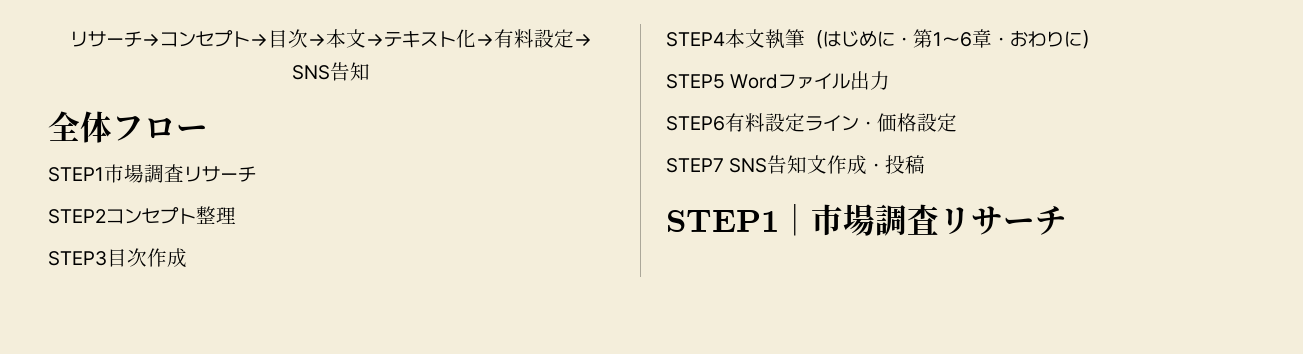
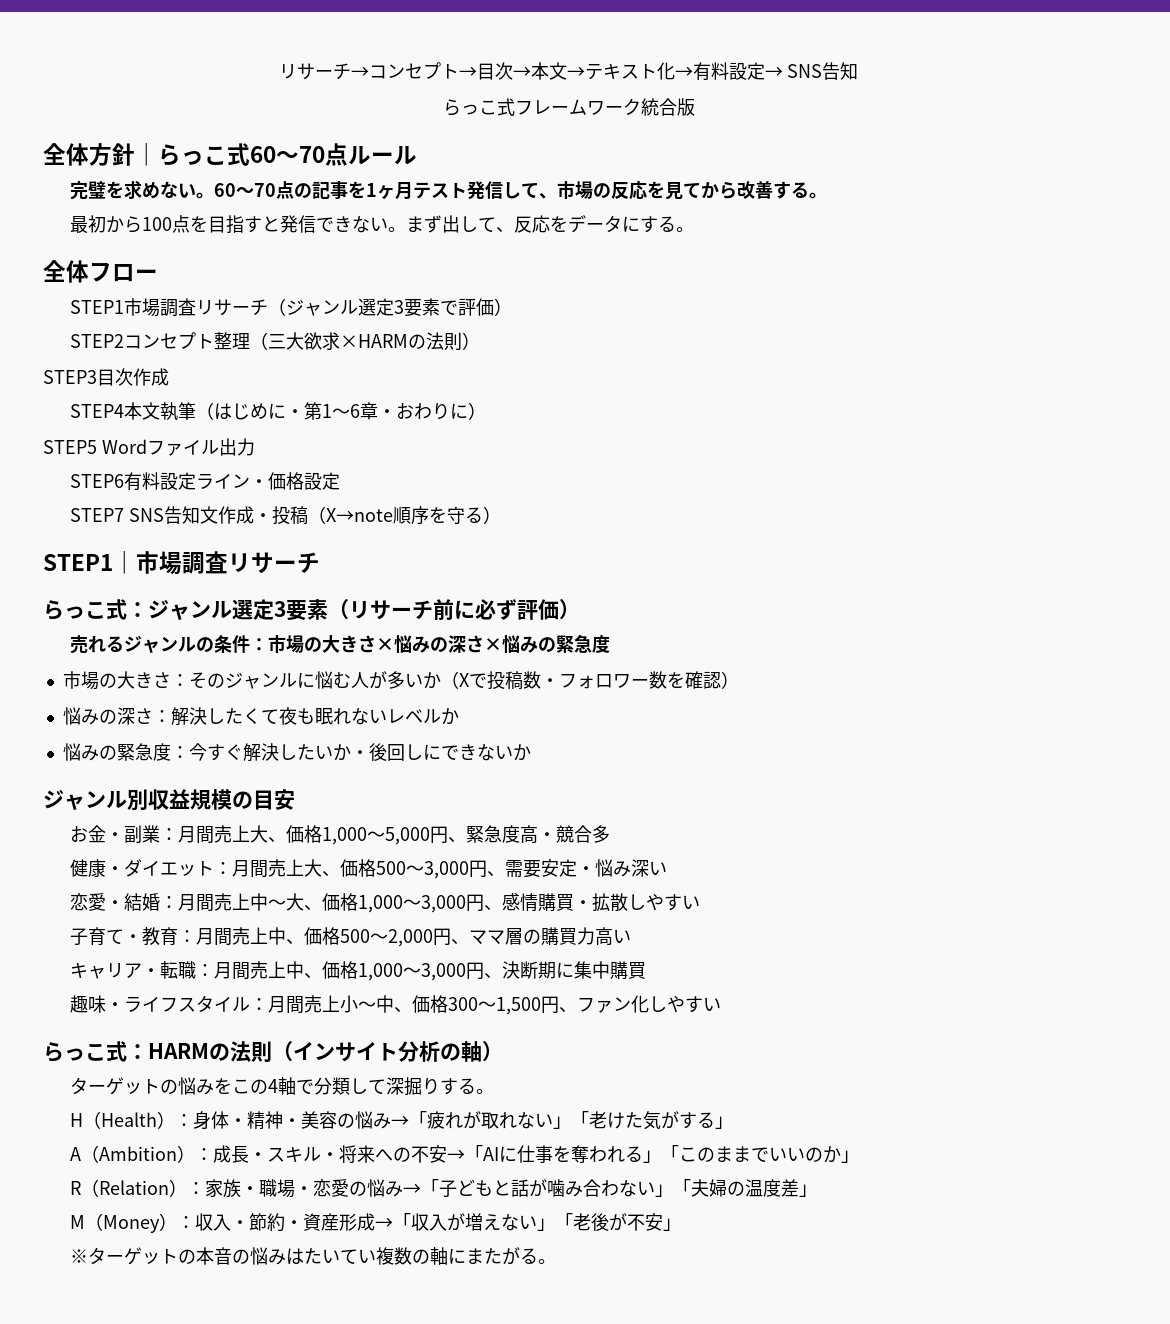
(370, 71) none -> [442,98,695,116] [43,143,417,166] [70,180,828,200] [70,215,695,234] // らっこ式フレームワーク統合版 // 全体方針｜らっこ式60〜70点ルール // 完璧を求めない。60〜70点の記事を1ヶ月テスト発信して、市場の反応を見てから改善する。 // 最初から100点を目指すと発信できない。まず出して、反応をデータにする。
(256, 174) none -> [268,298,513,317] （ジャンル選定3要素で評価）
(236, 215) none -> [250,332,481,351] （三大欲求×HARMの法則）
(926, 164) none -> [307,506,501,525] （X→note順序を守る）
(1067, 220) none -> [43,599,580,621] [70,634,611,654] [62,671,739,690] [62,707,459,726] [62,743,531,762] [43,789,295,811] [70,825,611,845] [70,859,668,879] [70,893,701,913] [70,927,632,947] [70,961,647,981] [70,995,722,1015] [43,1041,503,1063] [70,1077,495,1096] [70,1111,734,1130] [70,1145,860,1163] [70,1179,818,1198] [70,1213,682,1233] [70,1247,557,1265] // らっこ式：ジャンル選定3要素（リサーチ前に必ず評価） // 売れるジャンルの条件：市場の大きさ×悩みの深さ×悩みの緊急度 // 市場の大きさ：そのジャンルに悩む人が多いか（Xで投稿数・フォロワー数を確認） // 悩みの深さ：解決したくて夜も眠れないレベルか // 悩みの緊急度：今すぐ解決したいか・後回しにできないか // ジャンル別収益規模の目安 // お金・副業：月間売上大、価格1,000〜5,000円、緊急度高・競合多 // 健康・ダイエット：月間売上大、価格500〜3,000円、需要安定・悩み深い // 恋愛・結婚：月間売上中〜大、価格1,000〜3,000円、感情購買・拡散しやすい // 子育て・教育：月間売上中、価格500〜2,000円、ママ層の購買力高い // キャリア・転職：月間売上中、価格1,000〜3,000円、決断期に集中購買 // 趣味・ライフスタイル：月間売上小〜中、価格300〜1,500円、ファン化しやすい // らっこ式：HARMの法則（インサイト分析の軸） // ターゲットの悩みをこの4軸で分類して深掘りする。 // H（Health）：身体・精神・美容の悩み→「疲れが取れない」「老けた気がする」 // A（Ambition）：成長・スキル・将来への不安→「AIに仕事を奪われる」「このままでいいのか」 // R（Relation）：家族・職場・恋愛の悩み→「子どもと話が噛み合わない」「夫婦の温度差」 // M（Money）：収入・節約・資産形成→「収入が増えない」「老後が不安」 // ※ターゲットの本音の悩みはたいてい複数の軸にまたがる。

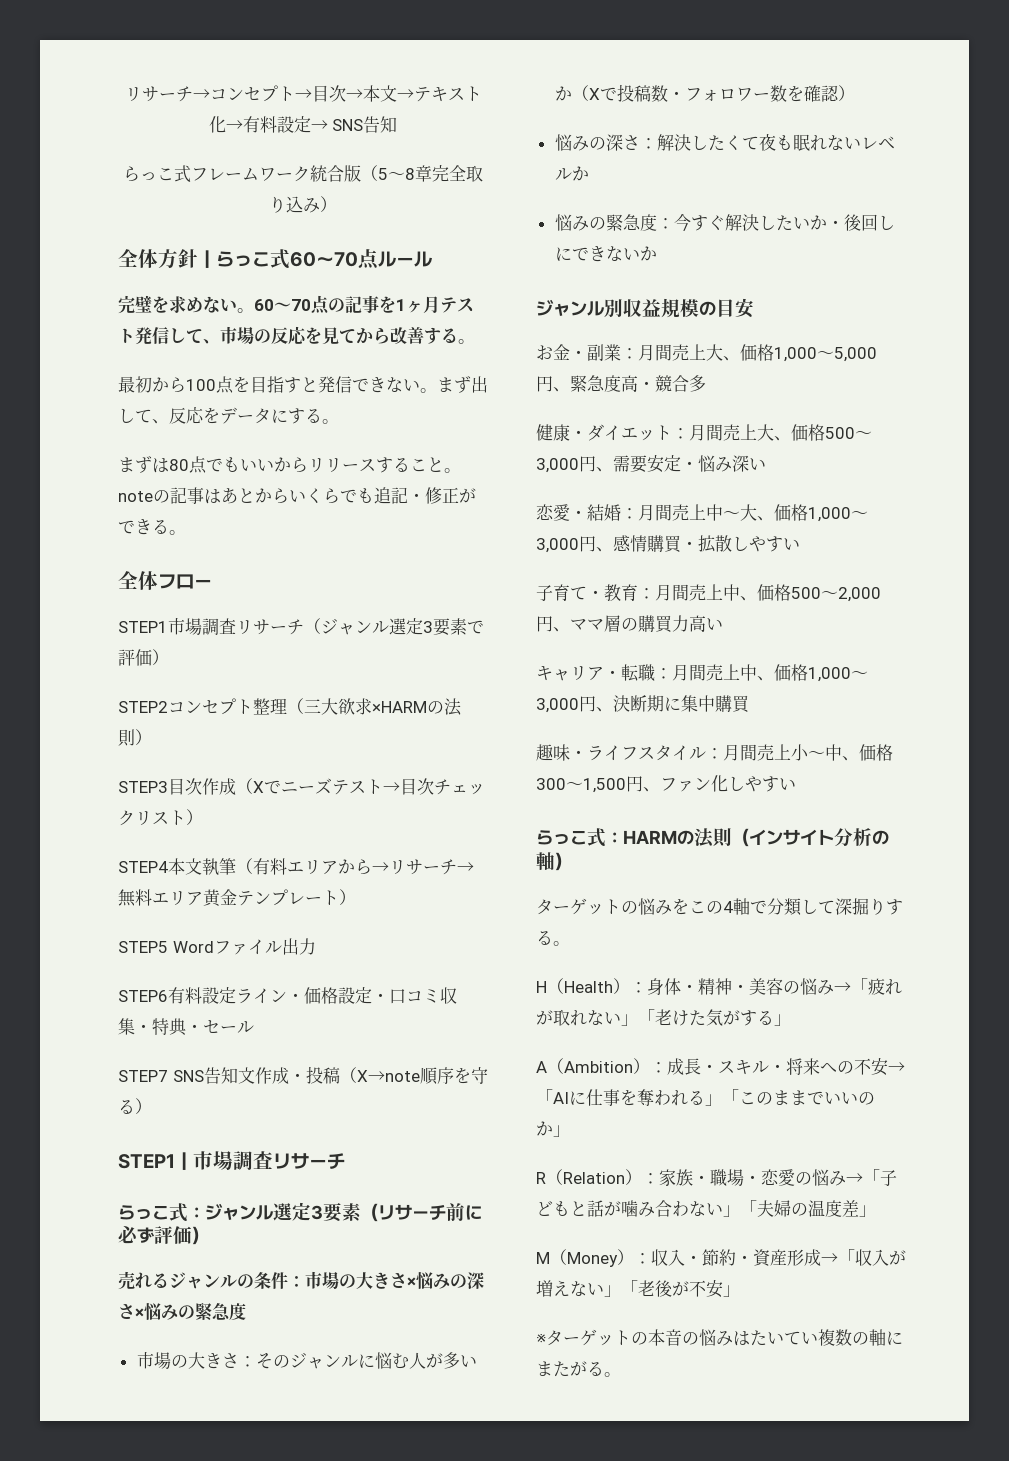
(695, 107) none -> [361,165,483,182] [269,196,337,213] （5〜8章完全取り込み）
(695, 229) none -> [118,456,461,474] [118,487,476,504] [118,519,186,535] // まずは80点でもいいからリリースすること。noteの記事はあとからいくらでも追記・修正ができる。
[70,402,469,421] // STEP4本文執筆（はじめに・第1〜6章・おわりに -> [236,778,485,795] [118,809,203,826] [118,858,474,875] [118,889,339,907] （Xでニーズテスト→目次チェックリスト） // STEP4本文執筆（有料エリアから→リサーチ→無料エリア黄金テンプレート
(341, 481) none -> [372,987,457,1004] [118,1018,254,1036] ・口コミ収集・特典・セール

